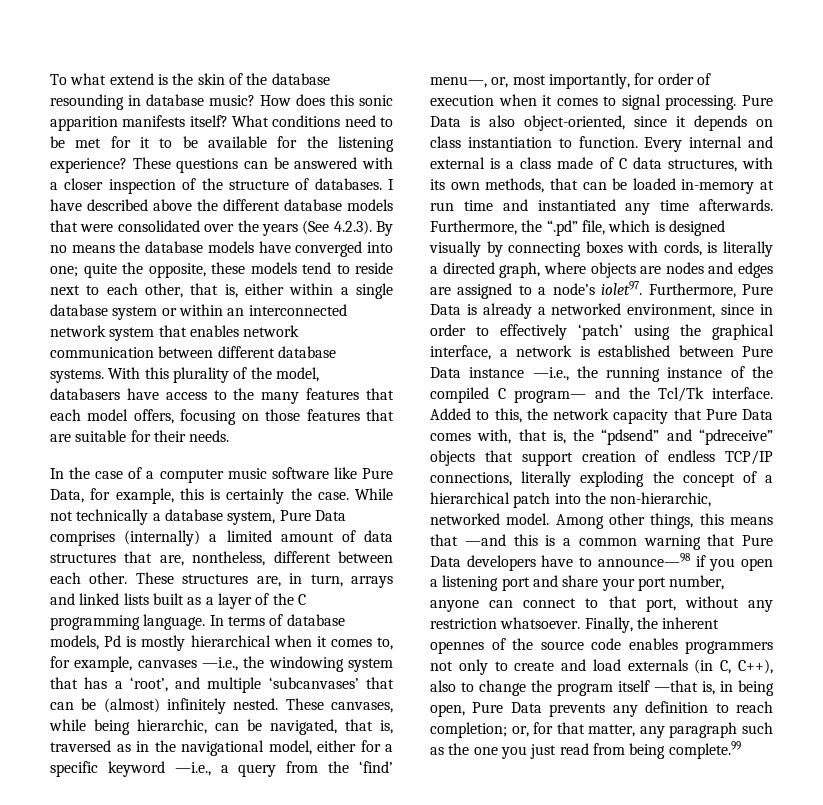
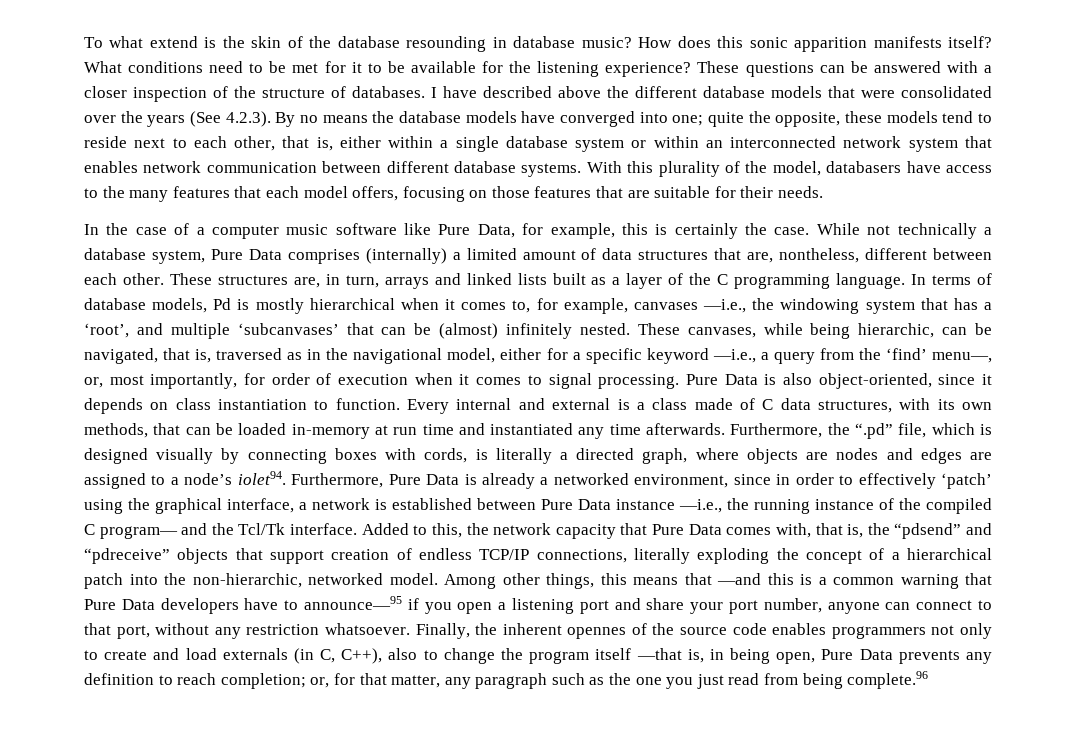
[601,281,643,295] iolet97. -> [237,471,286,485] iolet94.
[597,553,691,567] announce—98 -> [303,596,402,610] announce—95
[668,741,741,759] complete.99 -> [847,671,929,689] complete.96

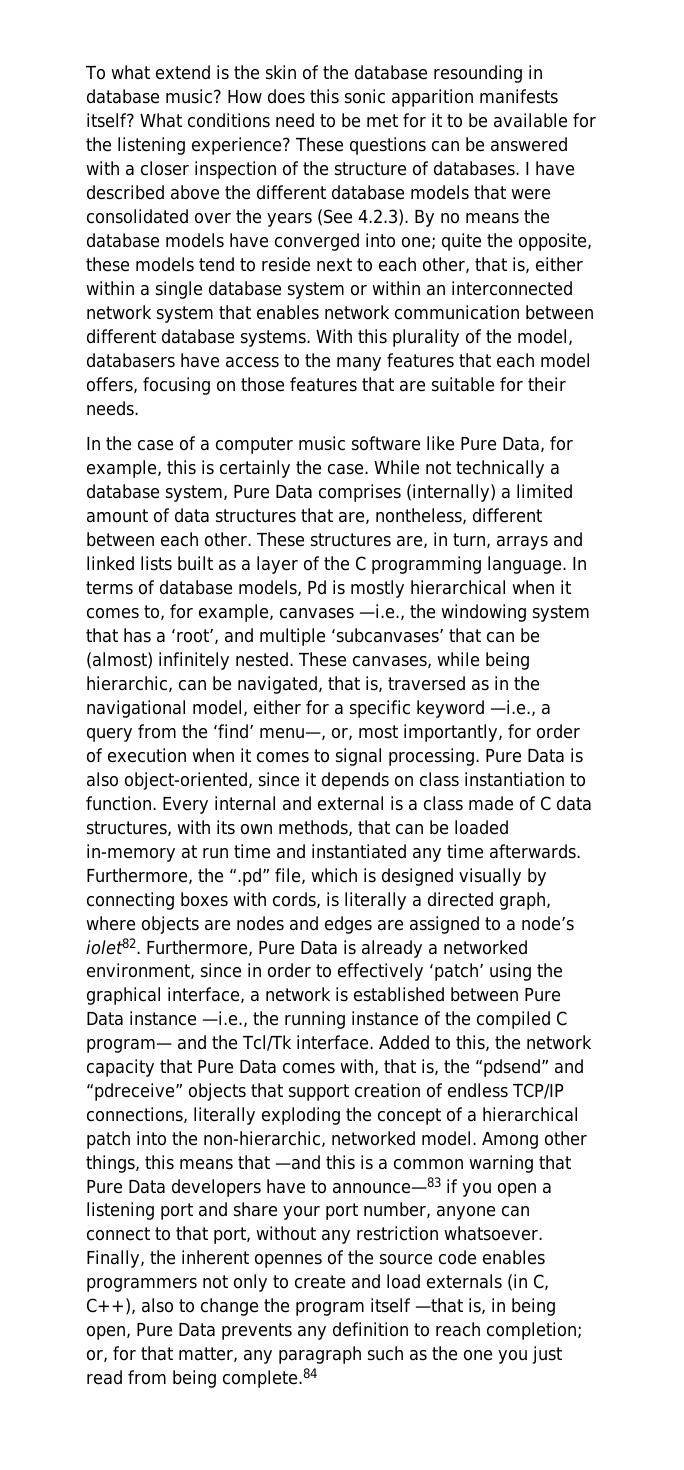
[237,471,286,485] iolet94. -> [86,938,141,955] iolet82.
[303,596,402,610] announce—95 -> [332,1177,441,1194] announce—83
[847,671,929,689] complete.96 -> [222,1368,317,1388] complete.84

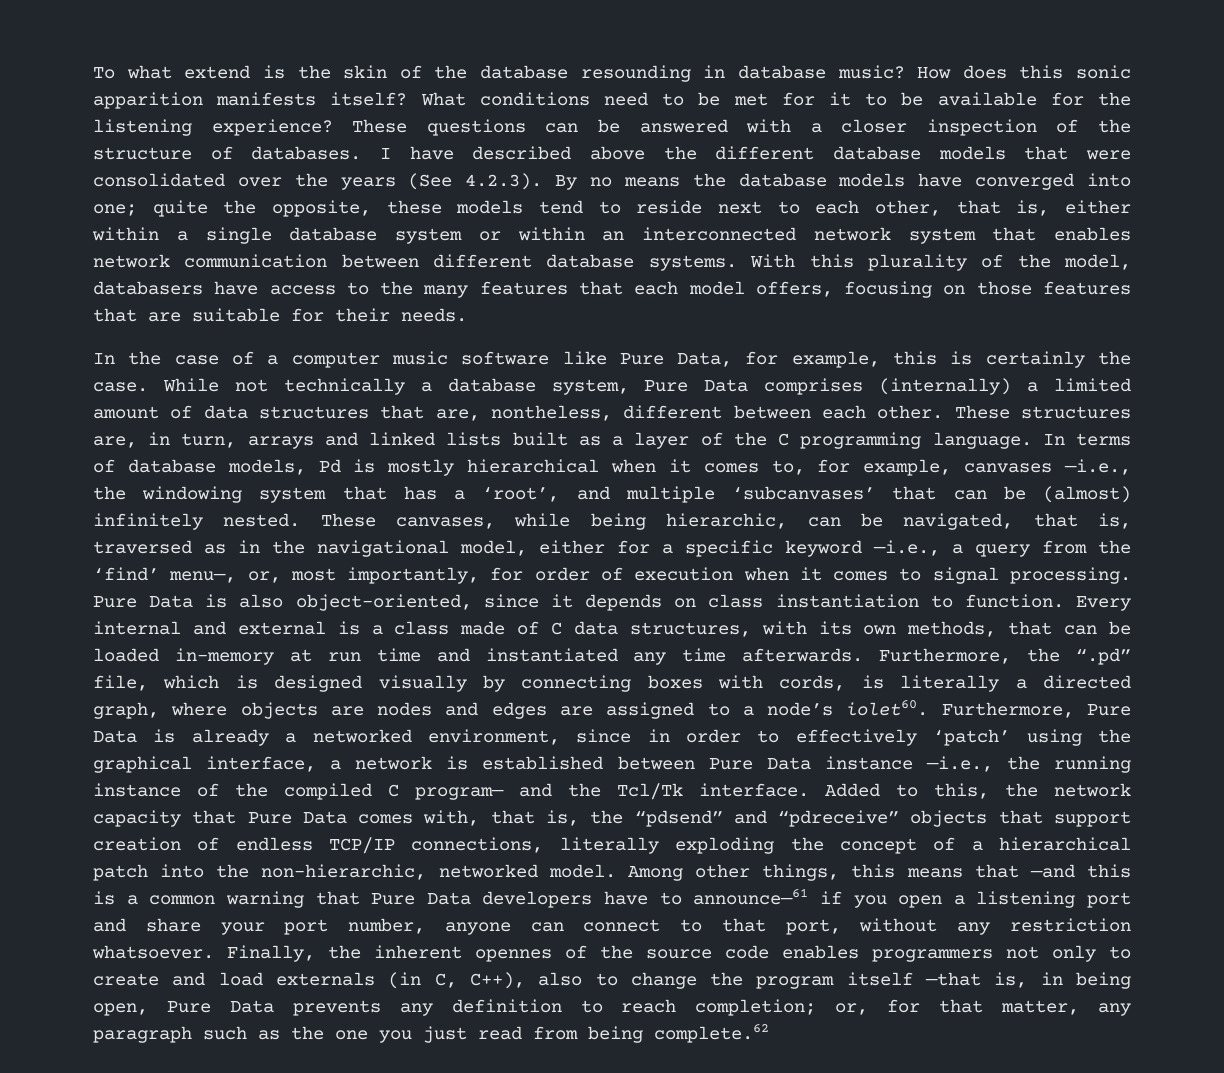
[86,938,141,955] iolet82. -> [846,700,929,716] iolet60.
[332,1177,441,1194] announce—83 -> [693,888,809,905] announce—61
[222,1368,317,1388] complete.84 -> [654,1024,769,1043] complete.62

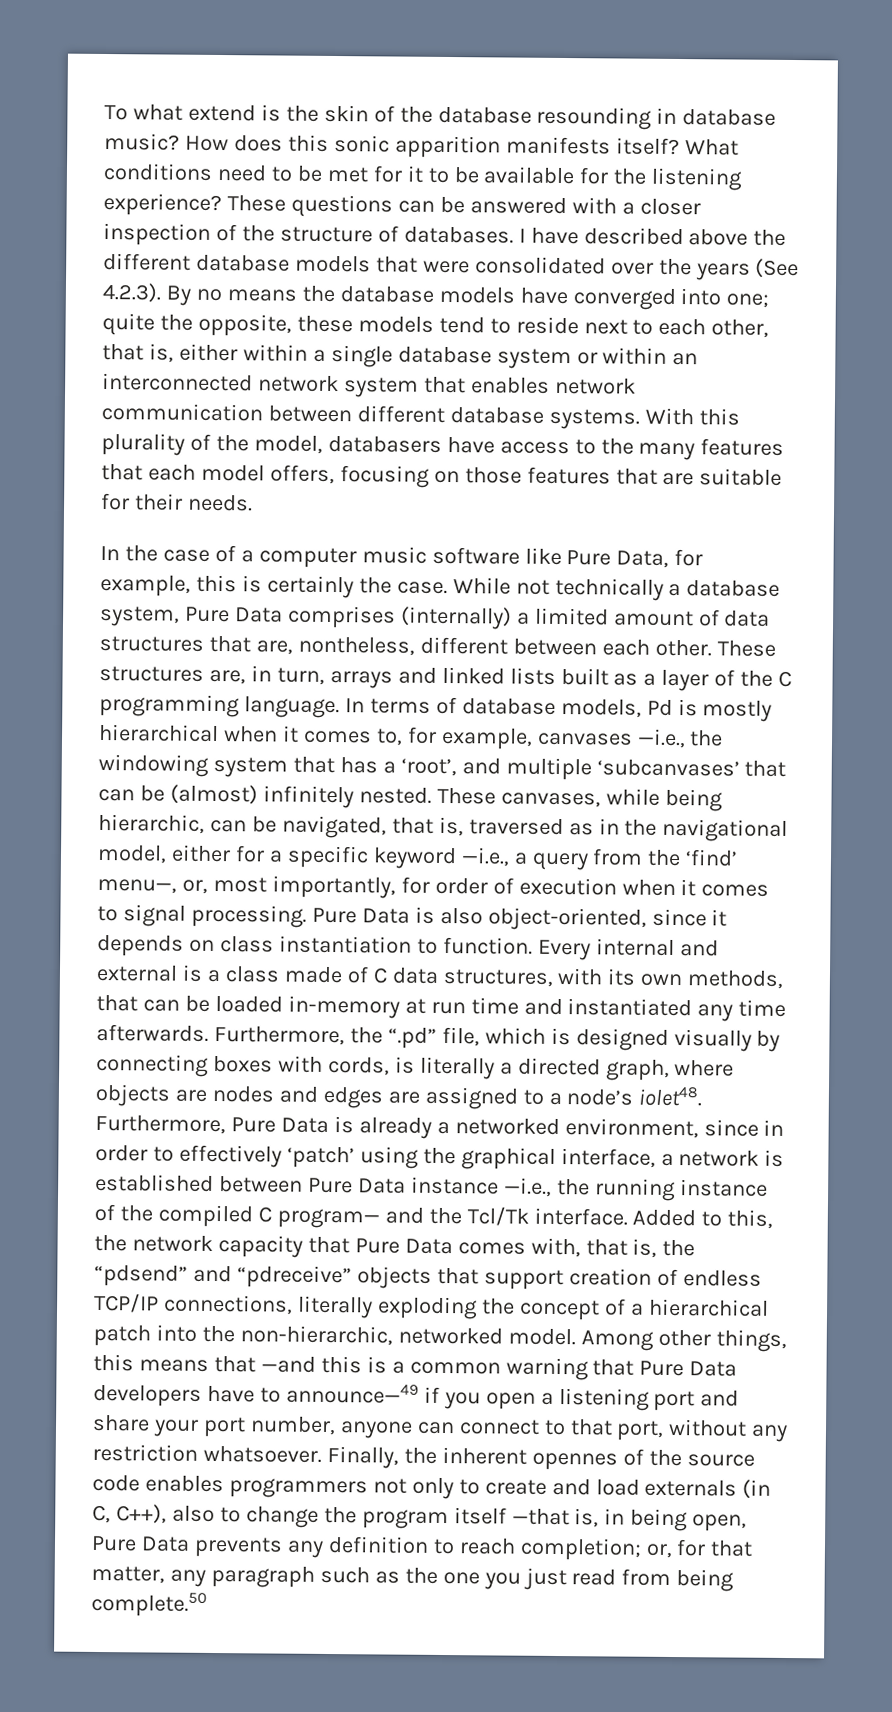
[846,700,929,716] iolet60. -> [638,1086,703,1107] iolet48.
[693,888,809,905] announce—61 -> [285,1383,419,1404] announce—49
[654,1024,769,1043] complete.62 -> [91,1591,207,1617] complete.50

